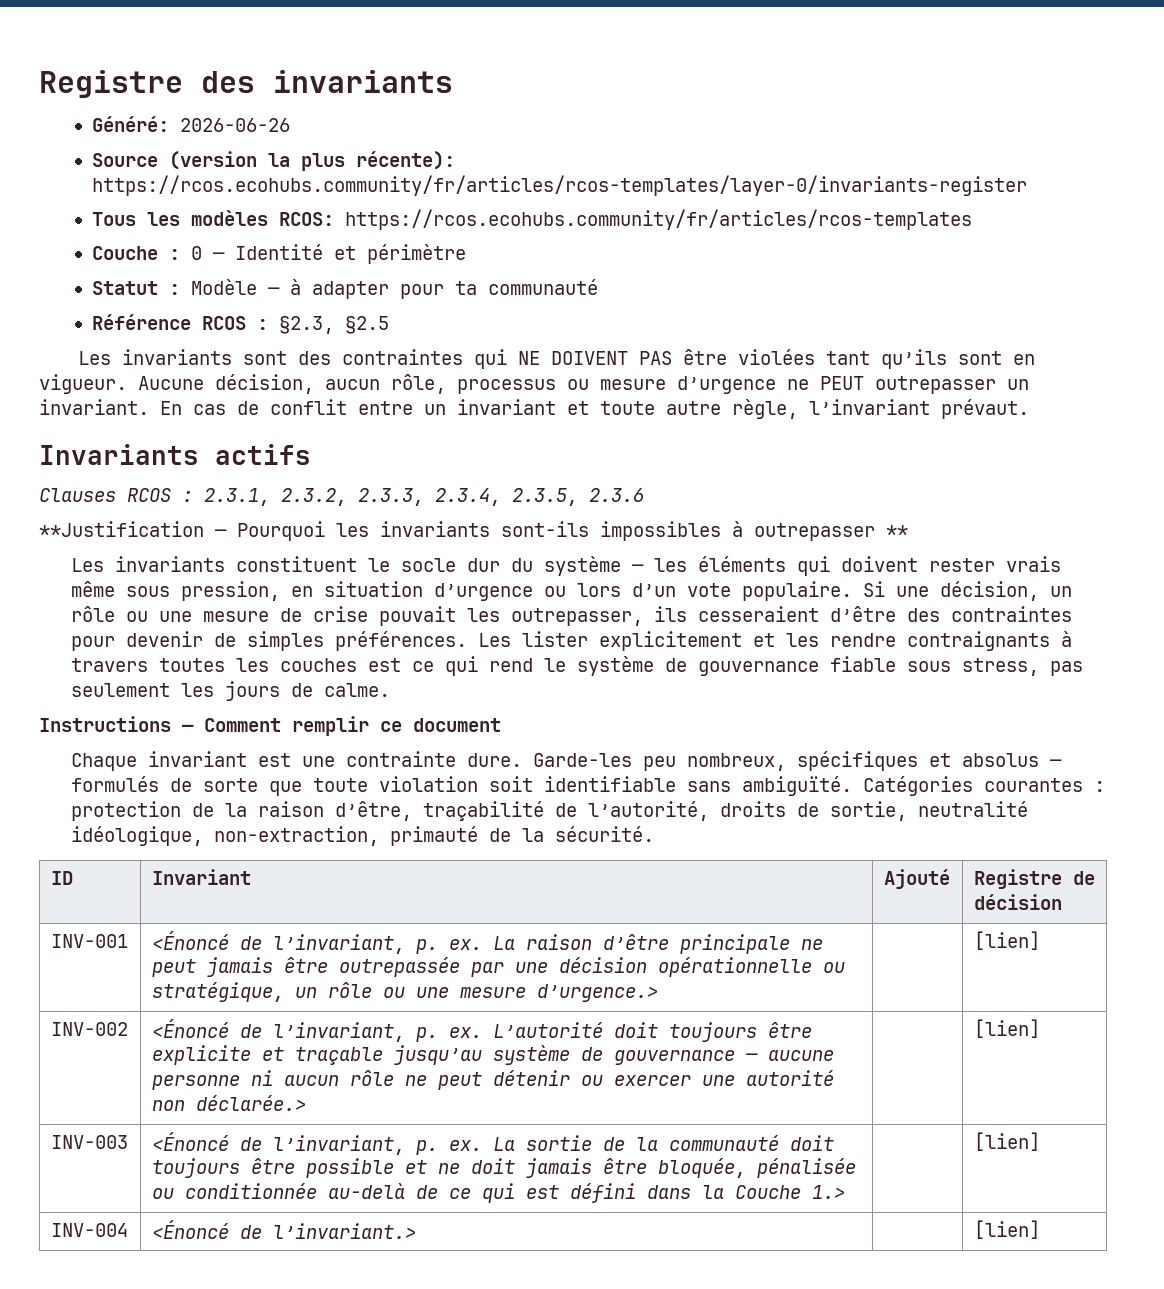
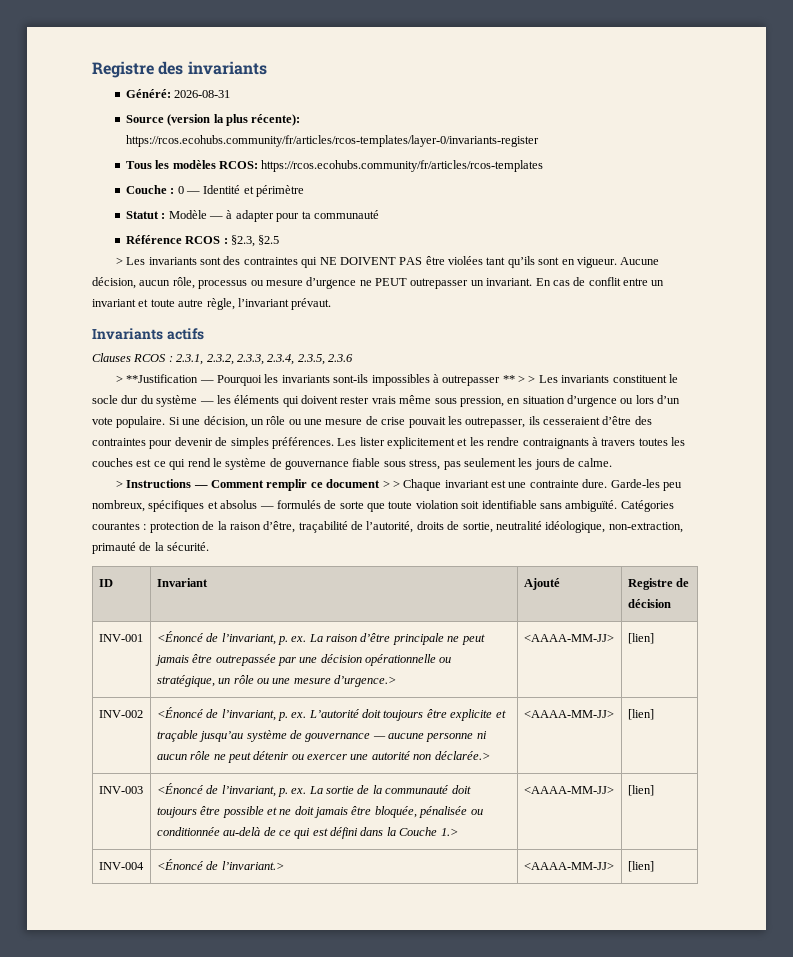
[179,118,290,132] 2026-06-26 -> [174,90,231,98] 2026-08-31
(389, 325) none -> [115,257,123,265] >
(644, 495) none -> [115,375,123,383] >
(908, 531) // -> [518,375,536,383] > >
(391, 690) none -> [115,480,123,488] >
(501, 725) // -> [382,480,400,488] > >
(658, 993) none -> [523,634,614,642] <AAAA-MM-JJ>
(306, 1103) none -> [523,710,614,718] <AAAA-MM-JJ>
(845, 1192) none -> [523,786,614,794] <AAAA-MM-JJ>
(416, 1231) none -> [523,862,614,870] <AAAA-MM-JJ>

